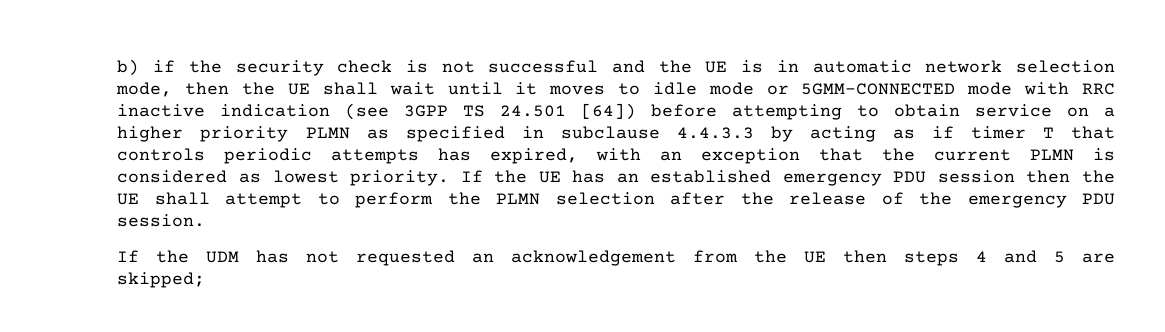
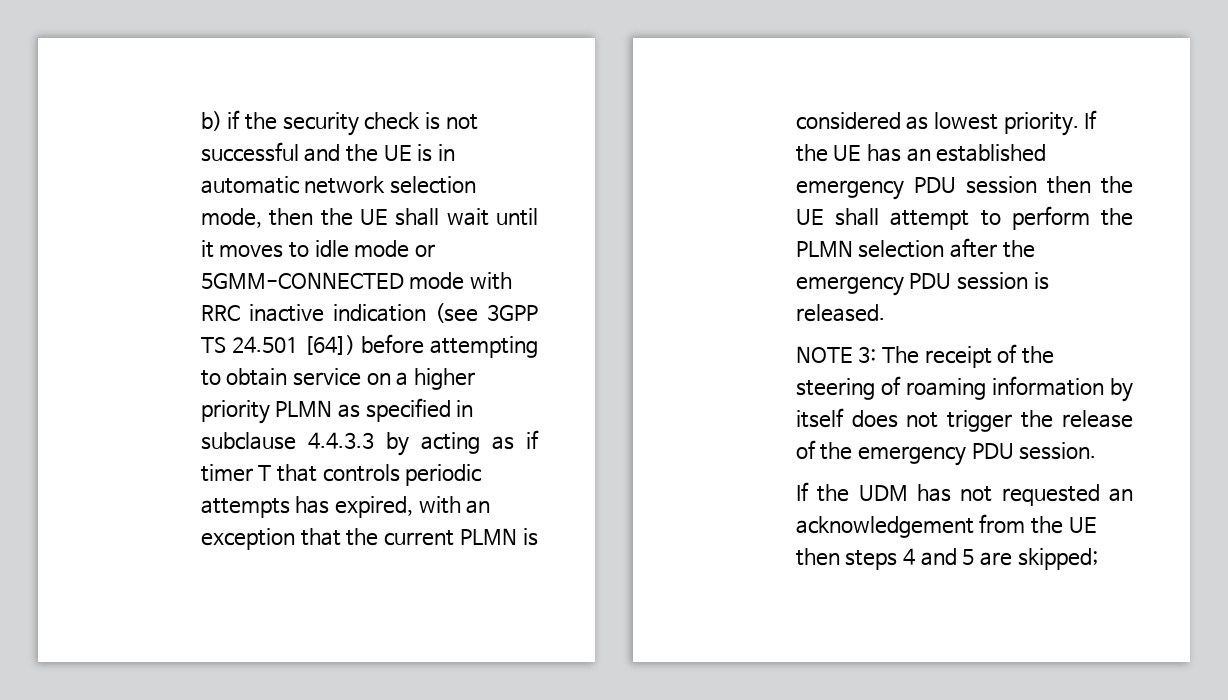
(774, 198) none -> [795,272,1049,296] [795,304,885,322] [795,344,1055,368] [795,376,1133,402] [795,408,1054,432] emergency PDU session is released. // NOTE 3: The receipt of the steering of roaming information by itself does not trigger the

